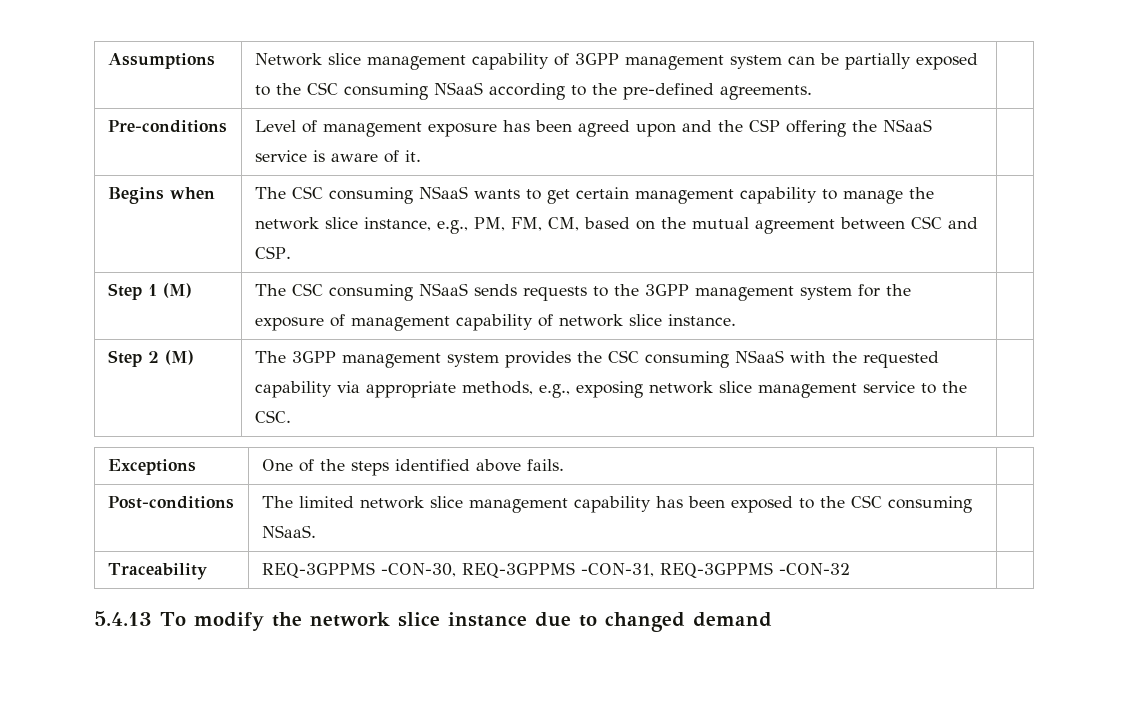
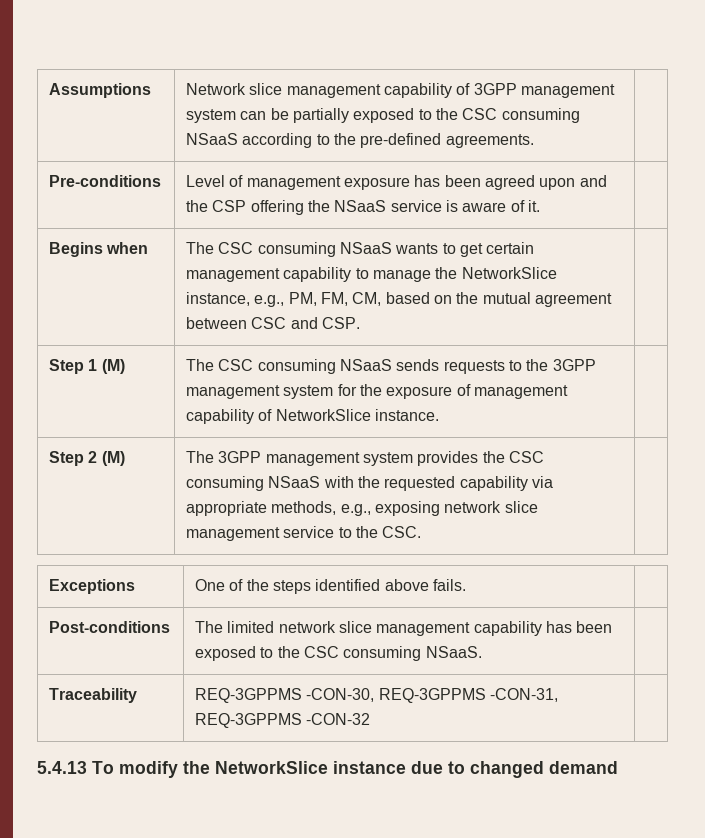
[254,217,358,230] network slice -> [461,267,557,279] NetworkSlice
[558,314,662,327] network slice -> [275,409,371,421] NetworkSlice
[309,612,440,627] network slice -> [215,761,328,774] NetworkSlice

